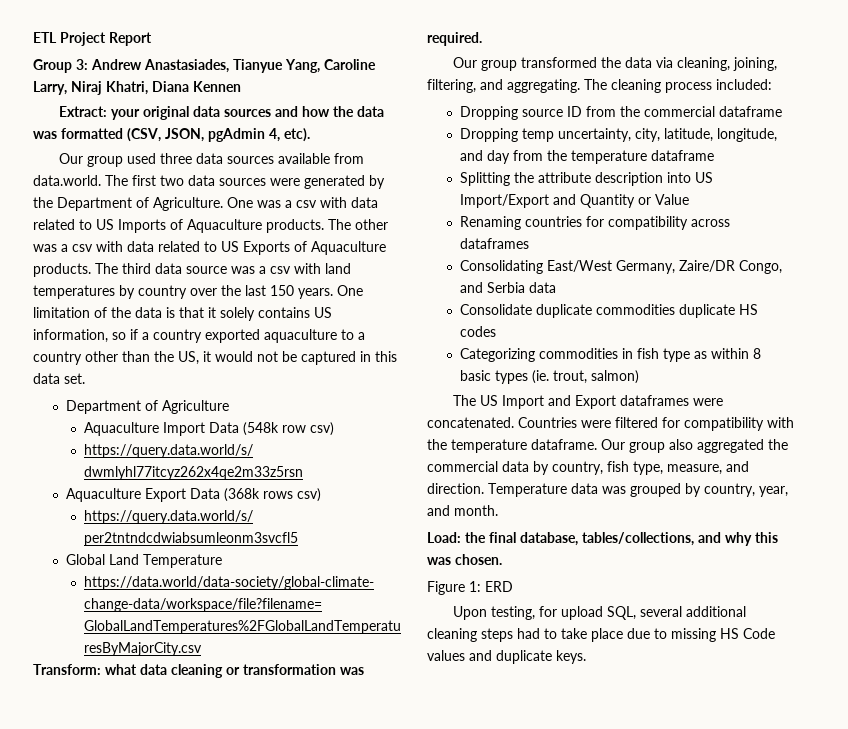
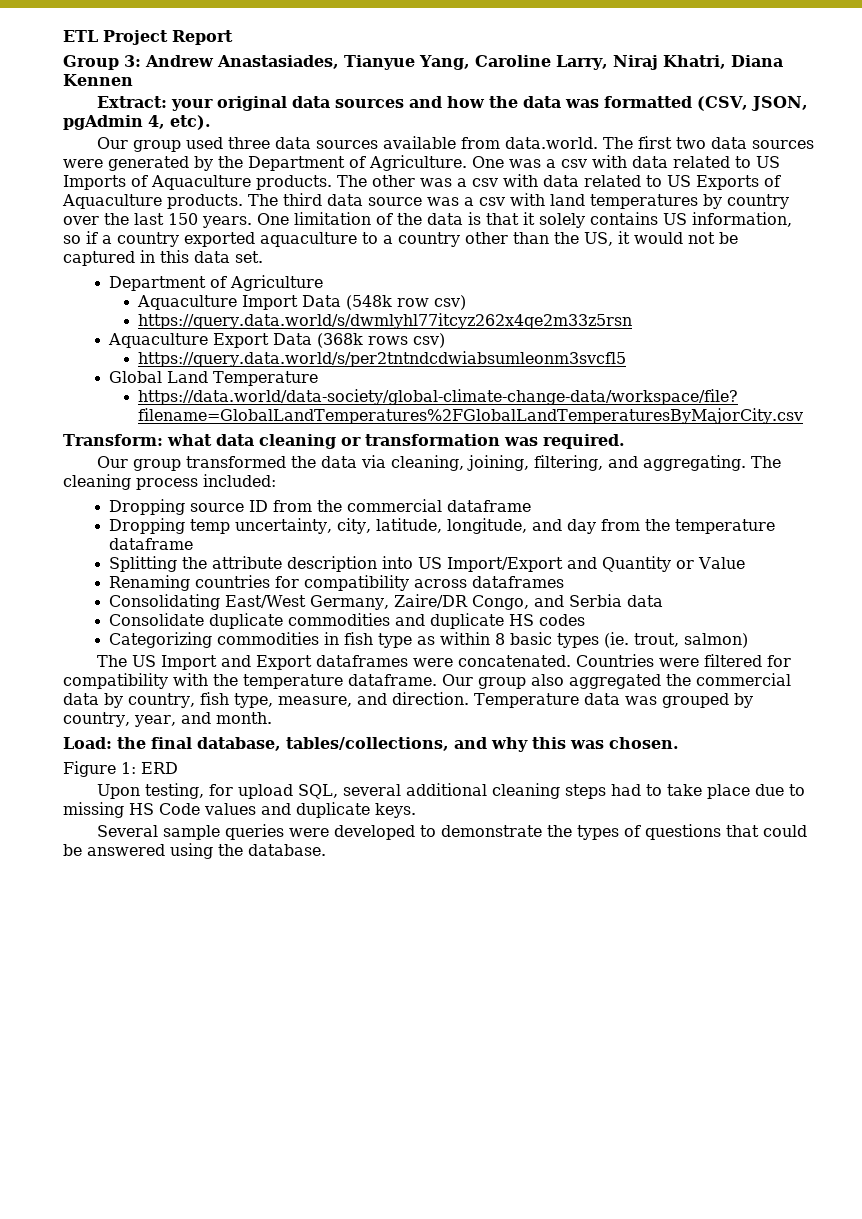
(676, 309) none -> [395,614,426,626] and
(586, 657) none -> [96,824,807,840] [63,843,326,859] // Several sample queries were developed to demonstrate the types of questions that could be answered using the database.

